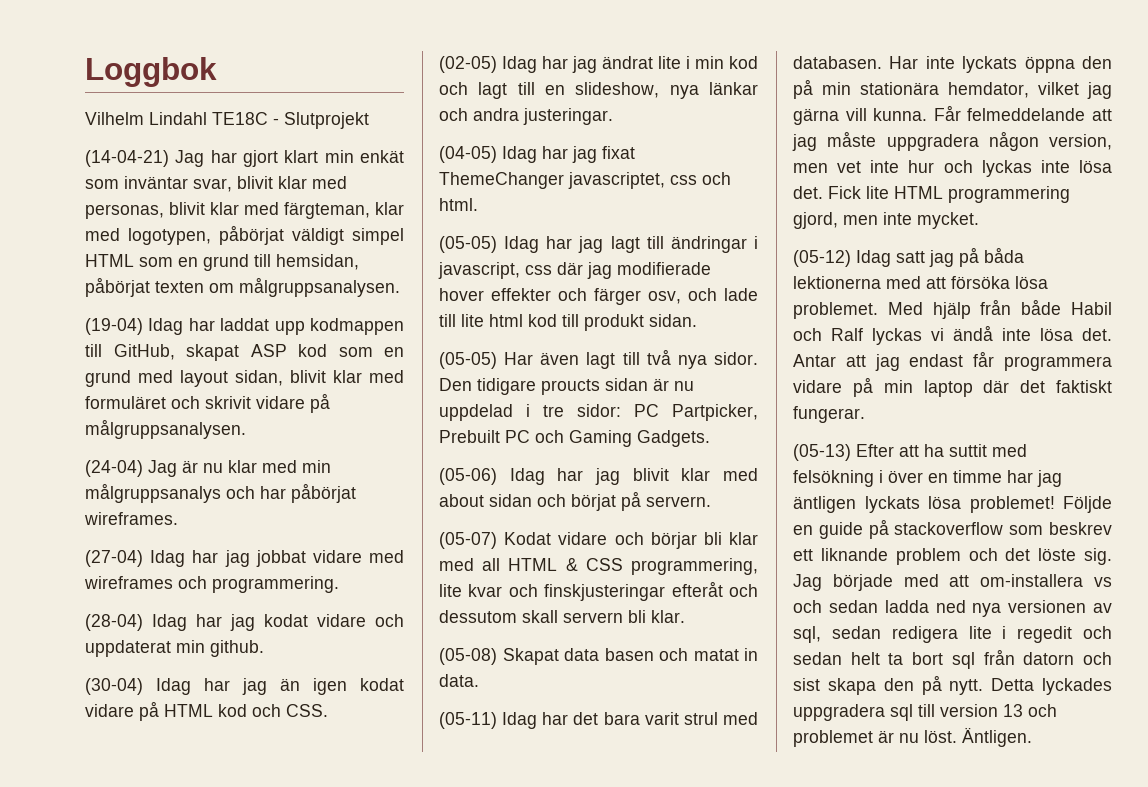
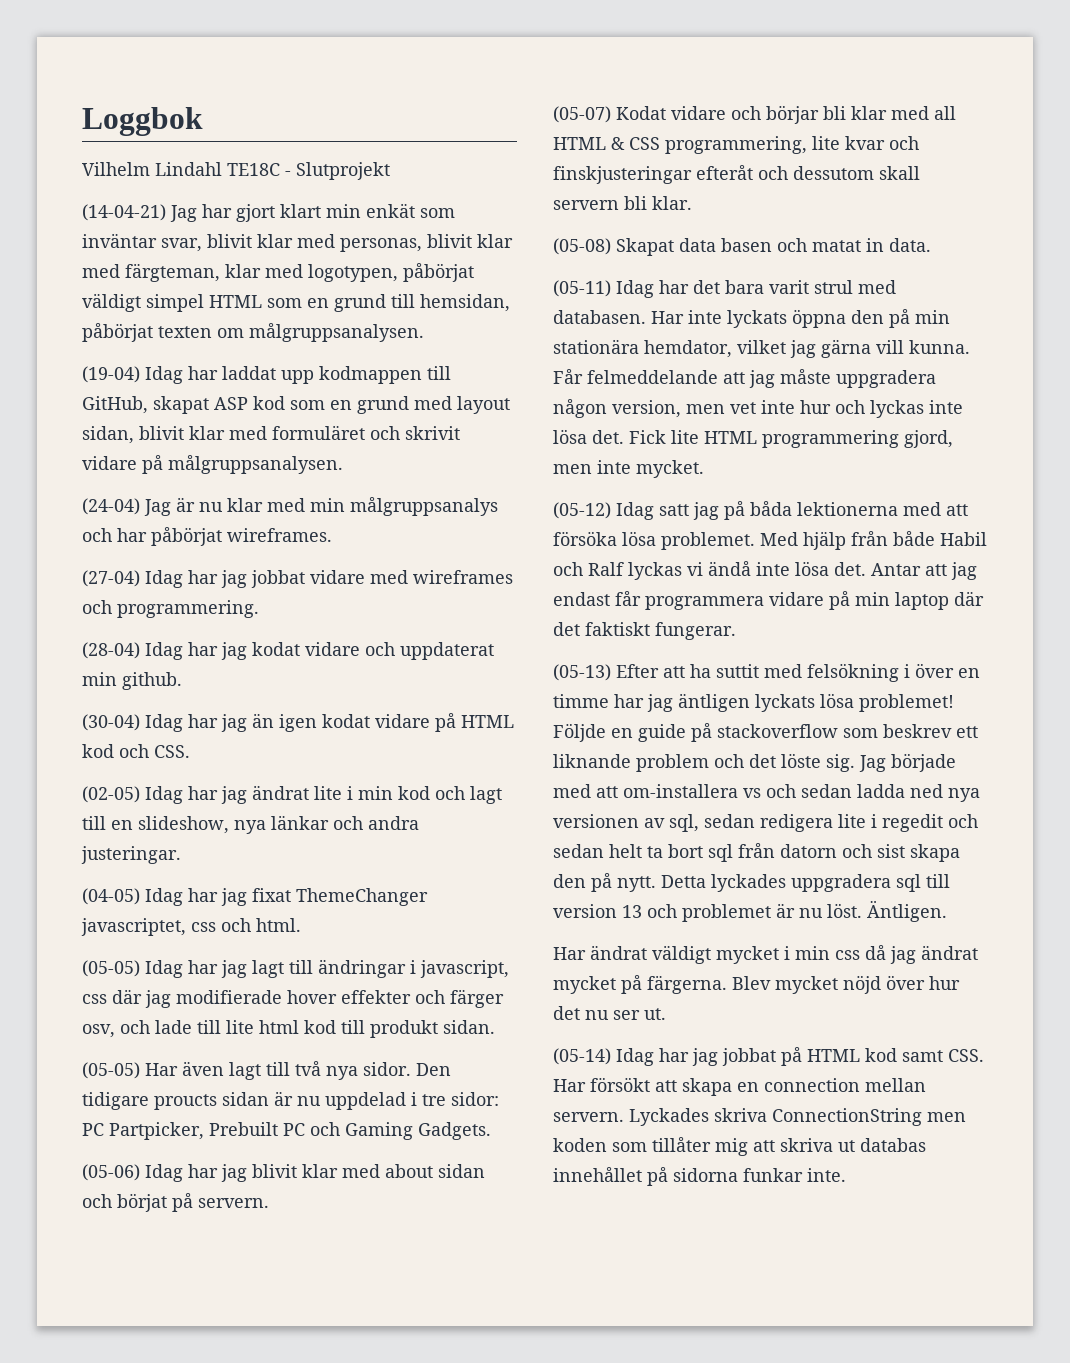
(1032, 737) none -> [553,945,978,964] [553,975,960,994] [553,1006,666,1020] [553,1047,984,1066] [553,1077,926,1096] [553,1108,966,1126] [553,1137,926,1156] [553,1167,846,1186] // Har ändrat väldigt mycket i min css då jag ändrat mycket på färgerna. Blev mycket nöjd över hur det nu ser ut. // (05-14) Idag har jag jobbat på HTML kod samt CSS. Har försökt att skapa en connection mellan servern. Lyckades skriva ConnectionString men koden som tillåter mig att skriva ut databas innehållet på sidorna funkar inte.

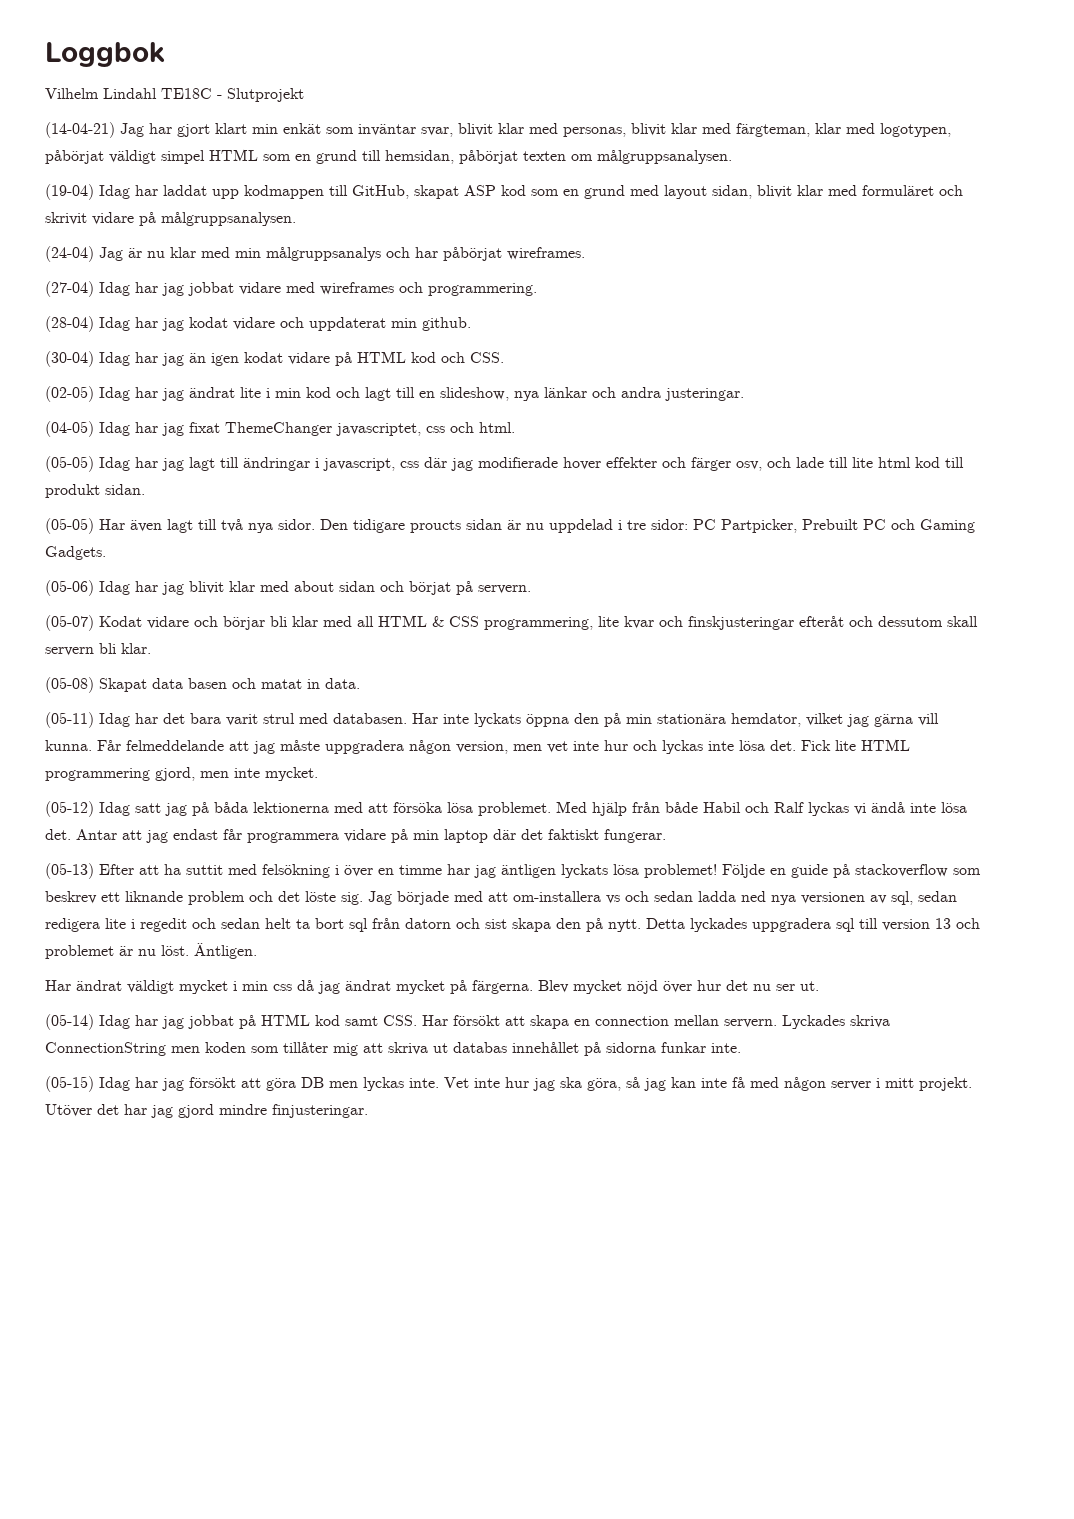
(846, 1175) none -> [45,1076,972,1092] [45,1104,368,1118] // (05-15) Idag har jag försökt att göra DB men lyckas inte. Vet inte hur jag ska göra, så jag kan inte få med någon server i mitt projekt. Utöver det har jag gjord mindre finjusteringar.

